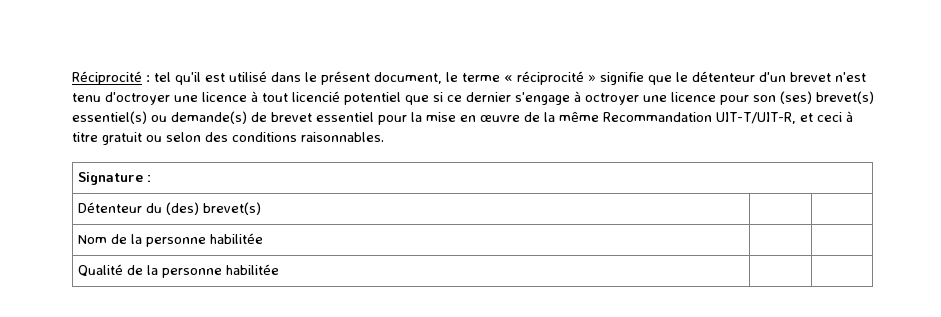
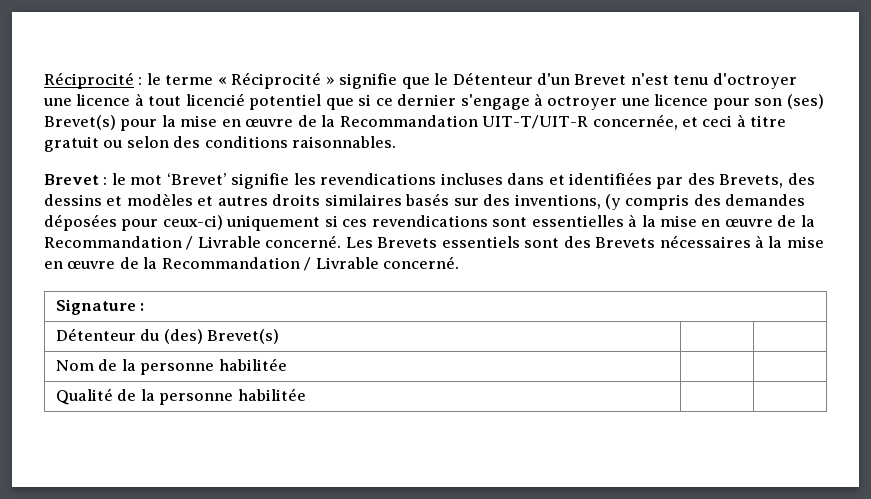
[154,71,442,85] tel qu'il est utilisé dans le présent document, -> (143, 81) none
[517,71,584,85] réciprocité -> [231,72,322,89] Réciprocité
[692,71,831,82] détenteur d'un brevet -> [452,72,627,85] Détenteur d'un Brevet
[816,91,874,104] [72,111,374,124] brevet(s) essentiel(s) ou demande(s) de brevet essentiel -> [44,115,116,130] Brevet(s)
[559,111,796,124] même Recommandation UIT-T/UIT-R, -> [339,114,678,130] Recommandation UIT-T/UIT-R concernée,
(384, 137) none -> [44,172,815,189] [44,193,806,210] [44,214,815,231] [44,235,824,250] [44,256,460,271] // Brevet : le mot ‘Brevet’ signifie les revendications incluses dans et identifiées par des Brevets, des dessins et modèles et autres droits similaires basés sur des inventions, (y compris des demandes déposées pour ceux-ci) uniquement si ces revendications sont essentielles à la mise en œuvre de la Recommandation / Livrable concerné. Les Brevets essentiels sont des Brevets nécessaires à la mise en œuvre de la Recommandation / Livrable concerné.
[203,202,262,215] brevet(s) -> [207,329,280,344] Brevet(s)

